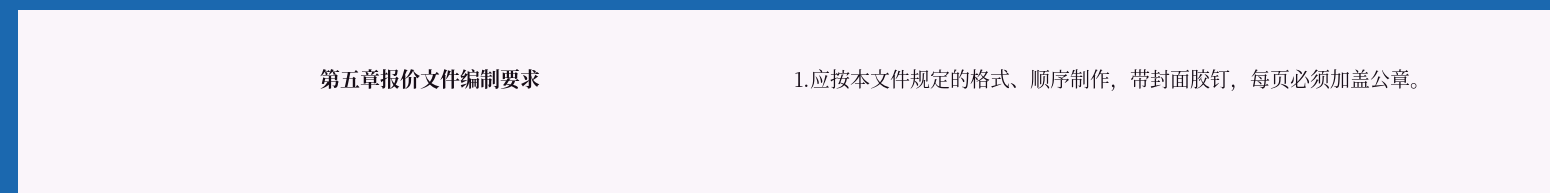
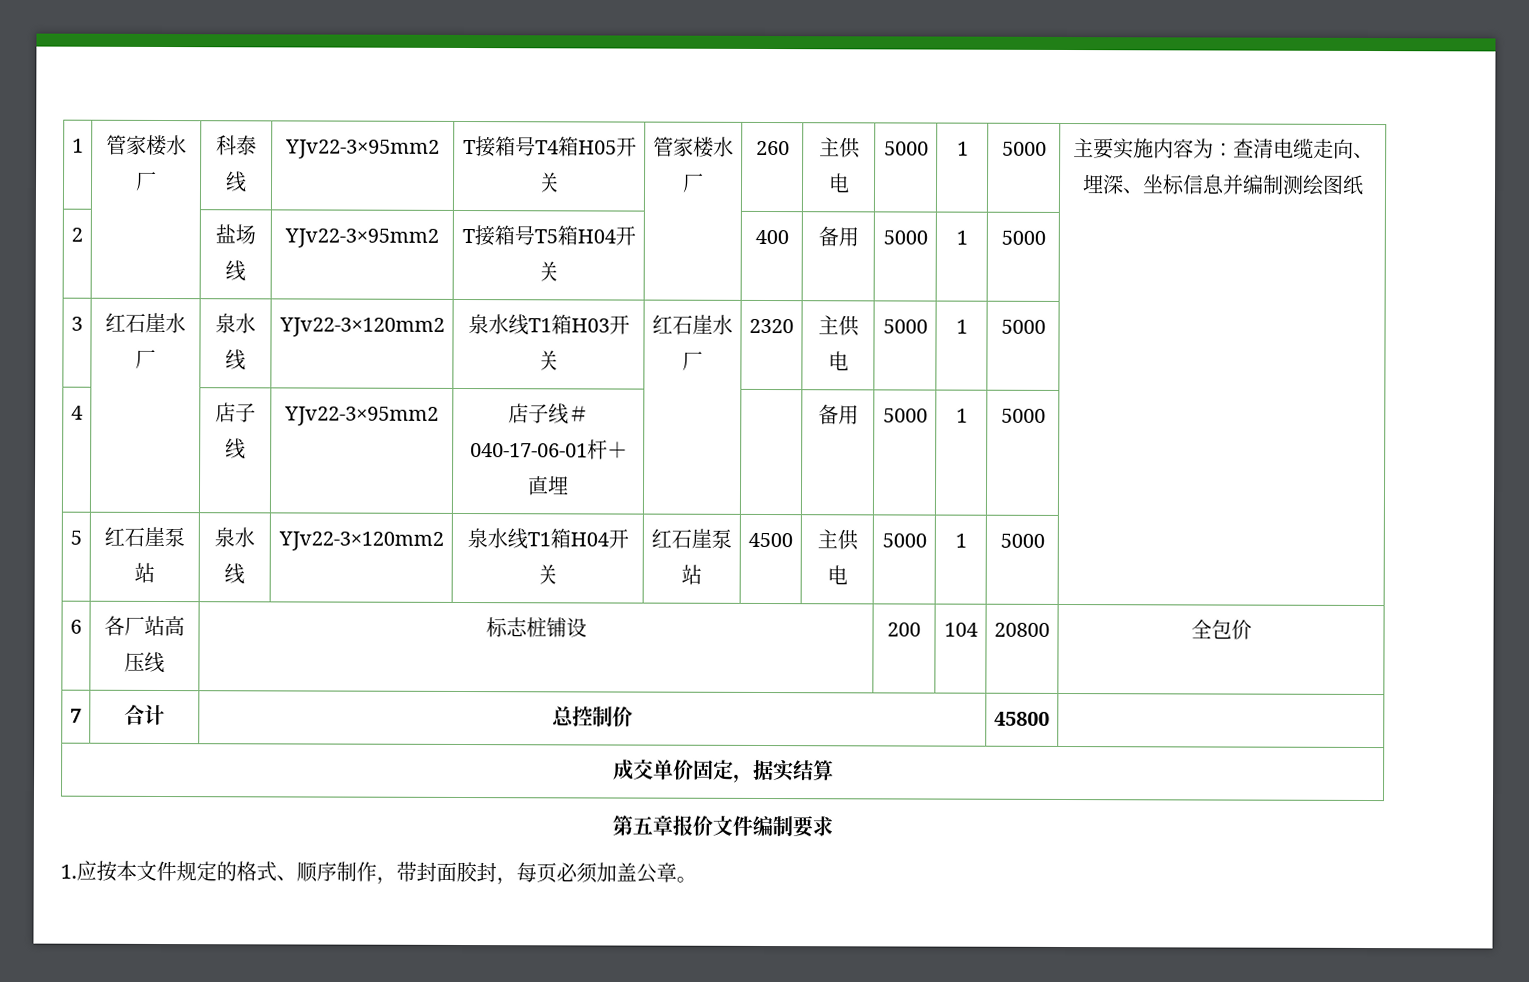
(319, 79) none -> [72,138,84,153] [106,134,187,157] [135,171,157,191] [216,135,257,156] [225,171,247,193] [285,139,440,159] [462,136,637,158] [538,172,560,193] [653,136,734,158] [682,173,704,193] [755,140,790,156] [818,137,861,159] [827,173,850,193] [883,141,929,156] [956,141,969,156] [1001,141,1047,156] [1072,138,1374,160] [1081,174,1364,196] [71,227,83,242] [215,224,256,245] [225,260,246,282] [284,228,439,248] [461,225,636,247] [538,261,559,282] [754,229,789,245] [817,226,859,247] [882,230,928,245] [955,230,968,245] [1000,230,1046,245] [71,316,83,331] [105,312,186,334] [135,349,156,369] [215,313,256,334] [225,349,246,371] [278,317,445,337] [467,314,630,336] [538,350,559,371] [652,314,733,335] [682,351,703,371] [749,318,794,334] [817,315,860,337] [827,351,849,371] [882,319,928,334] [955,319,968,334] [1000,319,1046,334] [71,405,83,420] [215,402,256,423] [225,438,246,460] [284,406,439,426] [508,403,589,425] [469,439,628,460] [527,475,569,496] [817,404,859,425] [882,408,928,423] [955,408,968,423] [1000,408,1046,423] [70,530,82,545] [104,526,185,548] [134,562,155,583] [214,527,255,548] [224,563,245,585] [277,531,444,551] [466,528,629,550] [537,564,558,585] [651,528,732,549] [681,564,702,585] [748,532,793,548] [816,529,859,551] [826,565,848,585] [881,533,927,548] [954,533,967,548] [999,533,1045,548] [70,619,82,634] [104,615,185,637] [124,651,165,674] [485,617,587,638] [887,622,921,637] [943,622,978,637] [994,622,1050,637] [1190,619,1252,640] [70,708,82,723] [124,704,165,726] [552,706,633,727] [994,711,1050,726] [612,759,834,783] 1 | 管家楼水厂 | 科泰线 | YJv22-3×95mm2 | T接箱号T4箱H05开关 | 管家楼水厂 | 260 | 主供电 | 5000 | 1 | 5000 | 主要实施内容为：查清电缆走向、埋深、坐标信息并编制测绘图纸 // 2 | | 盐场线 | YJv22-3×95mm2 | T接箱号T5箱H04开关 | | 400 | 备用 | 5000 | 1 | 5000 | // 3 | 红石崖水厂 | 泉水线 | YJv22-3×120mm2 | 泉水线T1箱H03开关 | 红石崖水厂 | 2320 | 主供电 | 5000 | 1 | 5000 | // 4 | | 店子线 | YJv22-3×95mm2 | 店子线＃040-17-06-01杆＋直埋 | | | 备用 | 5000 | 1 | 5000 | // 5 | 红石崖泵站 | 泉水线 | YJv22-3×120mm2 | 泉水线T1箱H04开关 | 红石崖泵站 | 4500 | 主供电 | 5000 | 1 | 5000 | // 6 | 各厂站高压线 | 标志桩铺设 | 200 | 104 | 20800 | 全包价 // 7 | 合计 | 总控制价 | 45800 | // 成交单价固定，据实结算 //
[1210,69,1230,89] 钉 -> [476,862,497,883] 封

